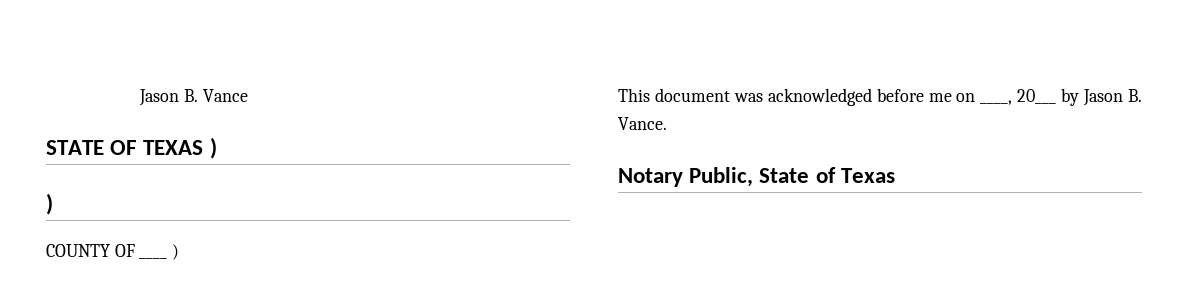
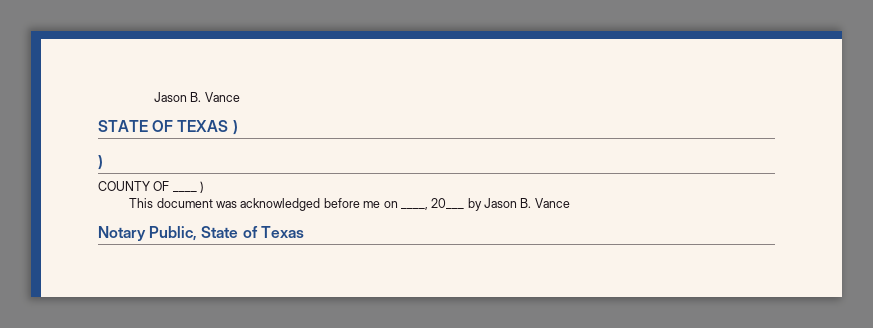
[618,117,667,130] Vance. -> [534,198,570,208] Vance

